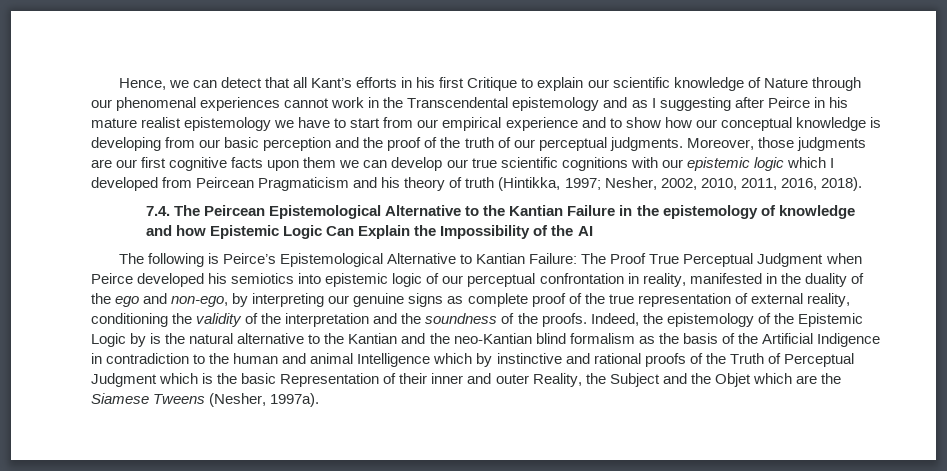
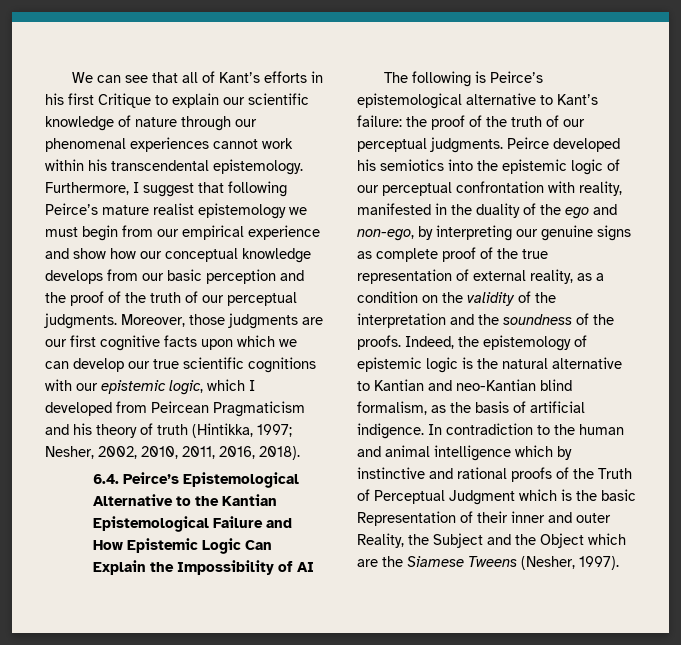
[118,77,262,90] Hence, we can detect -> [72,72,149,83] We can see
(308, 82) none -> [202,71,216,83] of
[763,78,808,88] Nature -> [135,117,177,127] nature
[368,97,848,111] in the Transcendental epistemology and as I suggesting after Peirce in his -> [45,159,303,175] [45,181,287,197] [45,203,98,215] within his transcendental epistemology. Furthermore, I suggest that following Peirce’s
[298,117,381,128] have to start -> [45,225,118,241] must begin
[609,118,622,128] to -> (69, 253) none
[869,117,881,128] [91,137,161,151] is developing -> [45,270,103,284] develops
[303,157,337,168] them -> [237,335,275,347] which
[753,157,784,171] logic -> [169,380,203,395] logic,
[146,205,266,216] 7.4. The Peircean -> [93,472,180,484] 6.4. Peirce’s
[567,205,855,219] [146,225,207,236] Failure in the epistemology of knowledge and how -> [93,516,293,532] [93,540,124,550] Epistemological Failure and How
[551,225,574,236] the -> (294, 566) none
[280,253,862,267] Epistemological Alternative to Kantian Failure: The Proof True Perceptual Judgment when -> [357,93,598,109] [357,115,585,130] [357,137,503,153] epistemological alternative to Kant’s failure: the proof of the truth of our perceptual judgments.
(322, 278) none -> [477,160,498,171] the
[627,273,639,284] in -> [548,181,575,193] with
[91,313,168,327] conditioning -> [577,273,604,281] [357,291,438,303] as a condition on
[773,313,863,327] [91,333,147,347] the Epistemic Logic by -> [357,357,458,373] epistemic logic
[324,333,345,344] the -> (370, 386) none
[429,333,450,344] the -> (452, 385) none
[569,333,635,344] formalism -> [357,401,427,415] formalism,
[737,333,880,347] [91,353,102,364] the Artificial Indigence in -> [530,401,585,413] [357,423,442,439] artificial indigence. In
[357,353,431,367] Intelligence -> [434,445,511,461] intelligence
[714,373,751,387] Objet -> [540,533,584,548] Object
[270,393,320,407] 1997a). -> [579,556,619,570] 1997).

